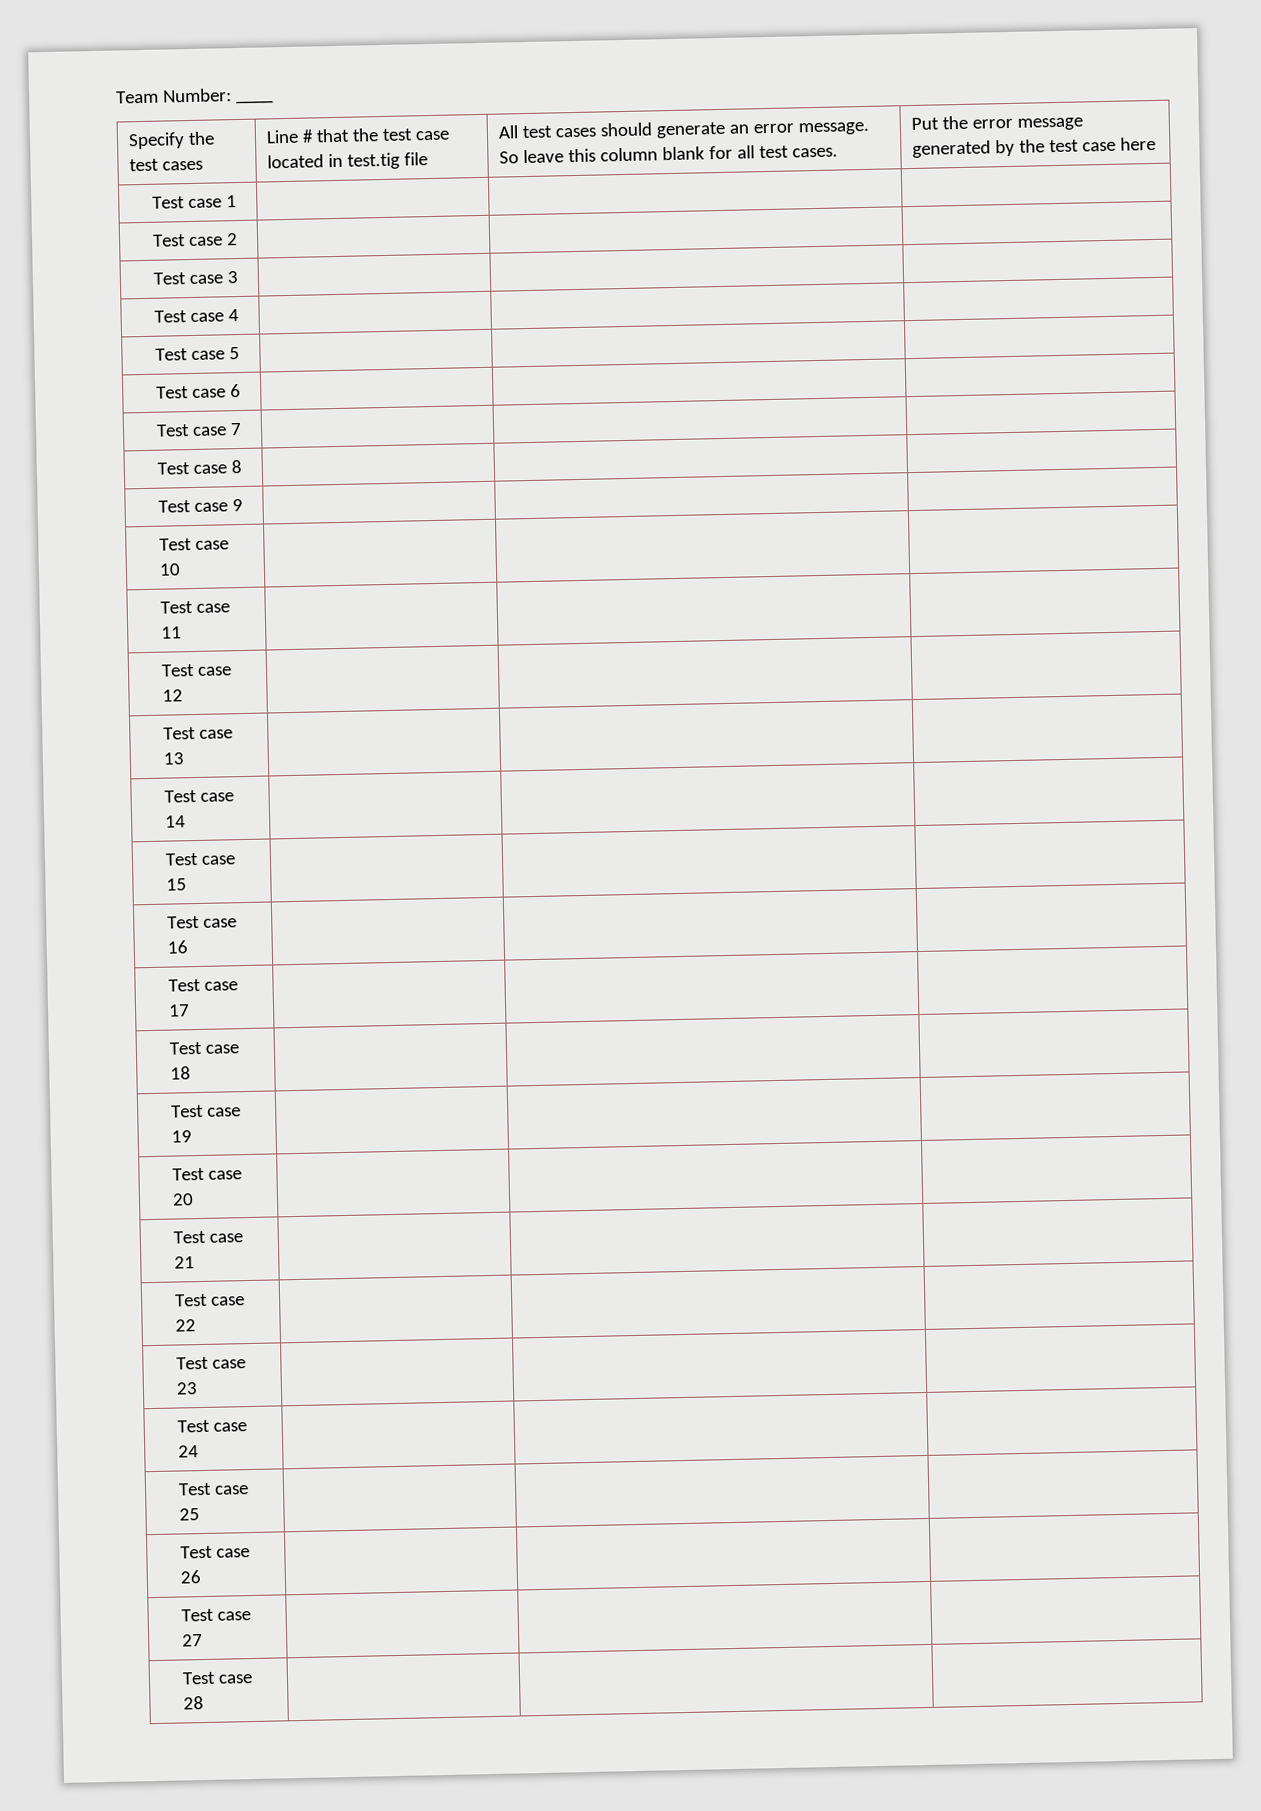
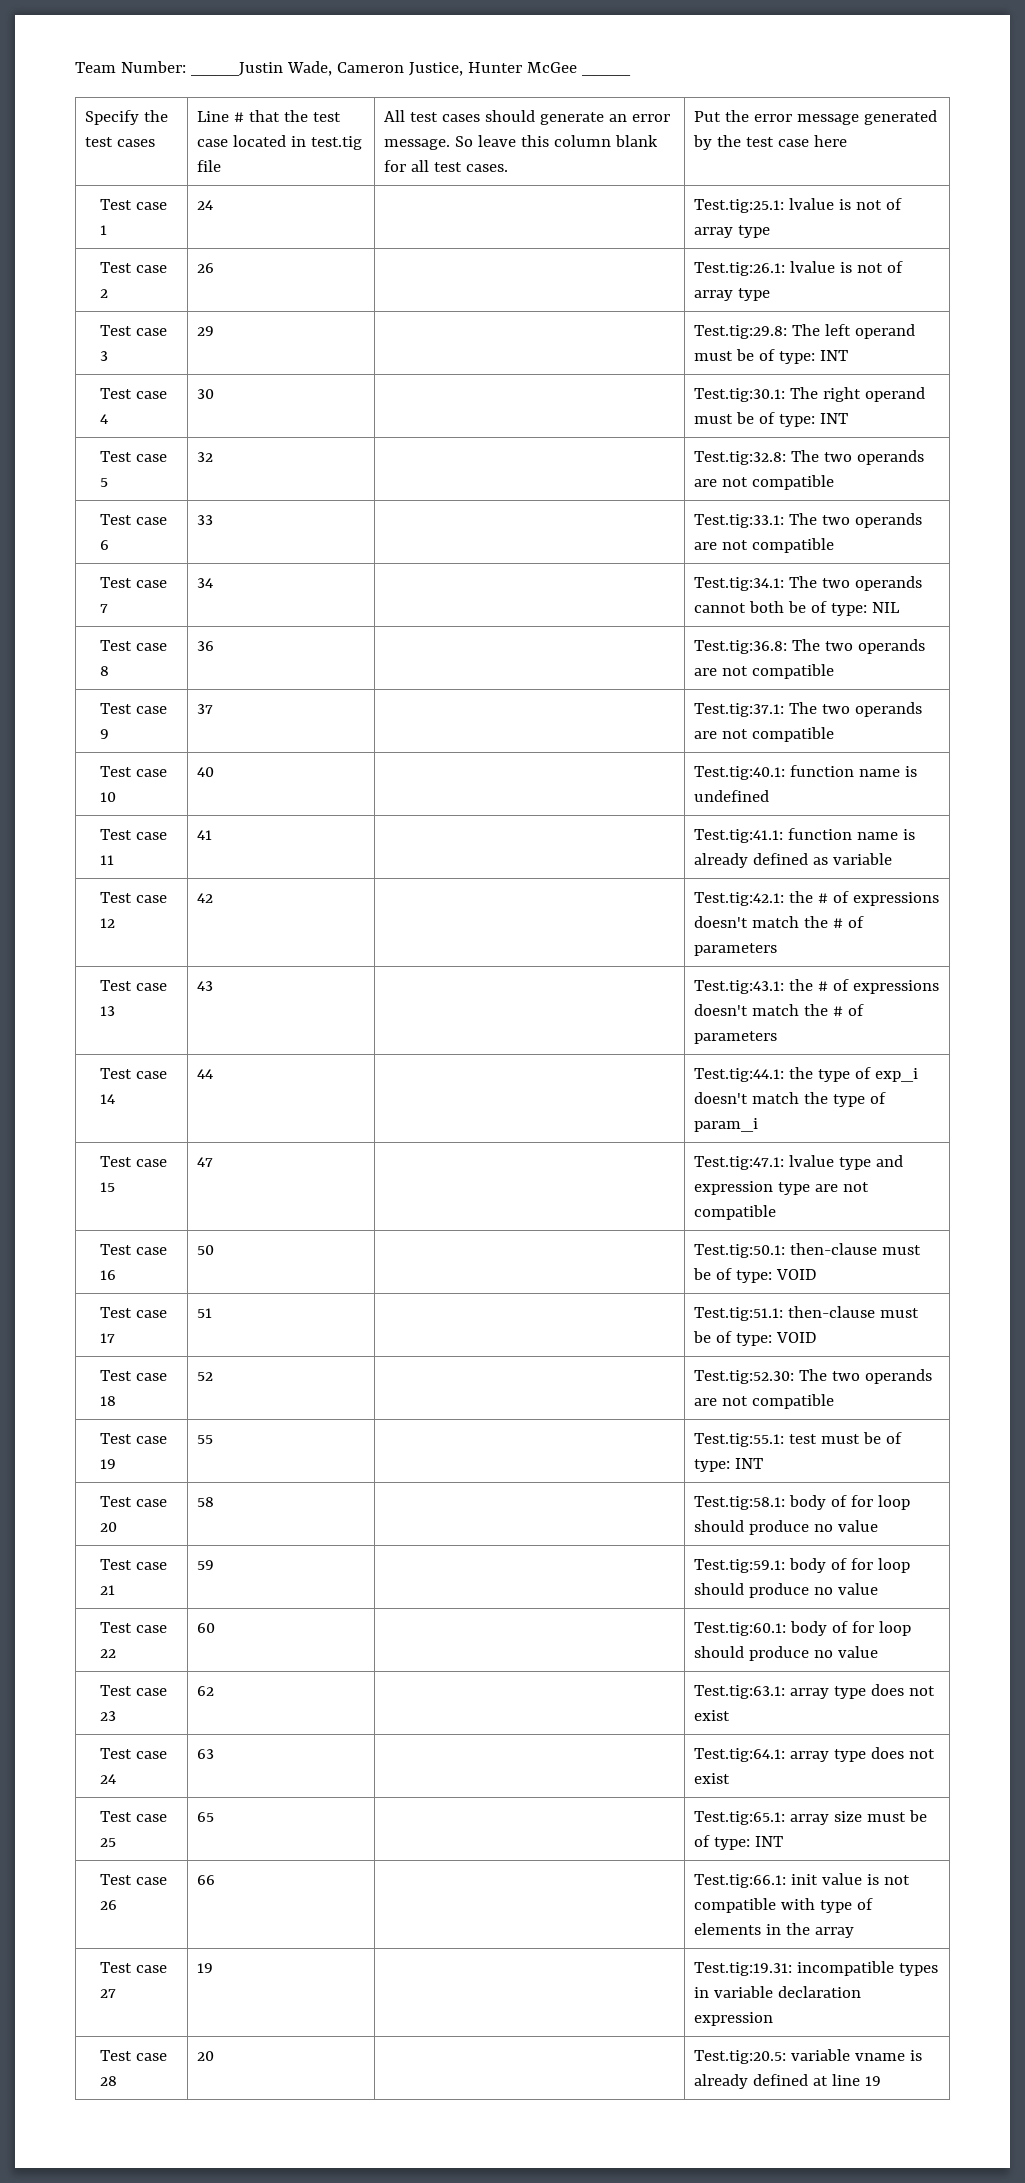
(232, 95) none -> [190,61,577,76] ____Justin Wade, Cameron Justice, Hunter McGee
[152,233,239,247] [153,270,239,285] [154,308,240,323] [155,346,241,361] [156,383,242,399] [156,422,243,437] [157,459,243,475] [158,498,244,513] [159,538,230,551] [159,563,182,576] [160,601,231,614] [161,626,183,639] [161,663,233,677] [162,689,184,702] [163,726,234,740] [163,752,185,765] [164,789,235,803] [165,815,187,828] [165,852,237,866] [166,878,188,891] [167,915,238,929] [167,940,189,954] [168,978,239,992] [168,1004,191,1017] [169,1041,240,1055] [170,1066,192,1080] [171,1104,242,1118] [171,1130,193,1143] [172,1167,243,1181] [172,1193,195,1206] [173,1230,244,1244] [174,1256,196,1269] [174,1293,246,1307] [175,1319,197,1332] [176,1356,247,1370] [176,1382,199,1395] [177,1419,248,1433] [178,1445,200,1458] [178,1482,250,1496] [179,1508,201,1521] [180,1545,251,1559] [180,1570,202,1584] [181,1608,252,1622] [182,1634,204,1647] [182,1671,254,1685] [183,1696,205,1710] | | // Test case 2 | | | // Test case 3 | | | // Test case 4 | | | // Test case 5 | | | // Test case 6 | | | // Test case 7 | | | // Test case 8 | | | // Test case 9 | | | // Test case 10 | | | // Test case 11 | | | // Test case 12 | | | // Test case 13 | | | // Test case 14 | | | // Test case 15 | | | // Test case 16 | | | // Test case 17 | | | // Test case 18 | | | // Test case 19 | | | // Test case 20 | | | // Test case 21 | | | // Test case 22 | | | // Test case 23 | | | // Test case 24 | | | // Test case 25 | | | // Test case 26 | | | // Test case 27 | | | // Test case 28 | | | -> [197,200,214,210] [694,198,903,213] [694,225,771,238] [100,262,168,273] [100,289,109,298] [197,263,215,273] [694,261,904,276] [694,288,771,301] [100,325,168,336] [100,351,109,361] [197,326,215,336] [694,324,916,339] [694,349,849,364] [100,388,168,399] [100,414,109,424] [197,389,215,399] [694,387,926,402] [694,412,849,427] [100,451,168,462] [100,478,109,487] [197,452,214,462] [694,450,925,465] [694,475,835,490] [100,514,168,525] [100,540,110,550] [197,515,214,525] [694,513,923,528] [694,538,835,553] [100,577,168,588] [100,604,109,613] [197,578,214,588] [694,576,923,591] [694,601,901,616] [100,640,168,651] [100,666,110,676] [197,641,215,651] [694,639,926,654] [694,664,835,679] [100,703,168,714] [100,729,110,739] [197,704,214,714] [694,702,923,717] [694,727,835,742] [100,766,168,777] [100,792,117,802] [197,767,215,777] [694,765,918,780] [694,790,770,802] [100,829,168,840] [100,855,115,865] [197,830,213,840] [694,828,916,843] [694,853,893,868] [100,892,168,903] [100,918,116,928] [197,893,214,903] [694,891,940,906] [694,916,865,928] [694,943,778,956] [100,980,168,991] [100,1006,116,1016] [197,981,214,991] [694,979,940,994] [694,1004,865,1016] [694,1031,778,1044] [100,1068,168,1079] [100,1094,116,1104] [197,1069,214,1079] [694,1067,919,1082] [694,1092,887,1107] [694,1118,759,1132] [100,1156,168,1167] [100,1182,116,1192] [197,1157,214,1167] [694,1155,904,1170] [694,1181,870,1195] [694,1205,777,1220] [100,1244,168,1255] [100,1270,117,1280] [197,1245,215,1255] [694,1243,922,1258] [693,1268,818,1283] [100,1307,168,1318] [100,1333,116,1343] [197,1308,213,1318] [694,1306,920,1321] [693,1331,818,1346] [100,1370,168,1381] [100,1396,117,1406] [197,1372,214,1381] [694,1369,933,1384] [694,1394,835,1409] [100,1433,168,1444] [100,1459,117,1469] [197,1435,214,1444] [694,1432,903,1447] [694,1458,764,1472] [100,1496,168,1507] [100,1522,118,1532] [197,1497,215,1507] [694,1495,911,1510] [694,1520,879,1535] [100,1559,168,1570] [100,1585,116,1595] [197,1560,215,1570] [694,1558,911,1573] [694,1583,879,1598] [100,1622,168,1633] [100,1649,117,1658] [197,1623,216,1633] [694,1621,912,1636] [694,1646,879,1661] [100,1685,168,1696] [100,1711,117,1721] [197,1686,215,1696] [694,1684,936,1699] [694,1710,731,1721] [100,1748,168,1759] [100,1774,117,1784] [197,1749,215,1759] [694,1747,936,1762] [694,1773,731,1784] [100,1811,168,1822] [100,1838,117,1847] [197,1812,215,1822] [694,1810,928,1825] [694,1835,784,1850] [100,1874,168,1885] [100,1900,118,1910] [197,1875,216,1885] [694,1873,911,1888] [694,1898,874,1913] [694,1923,855,1938] [100,1962,168,1973] [100,1989,117,1998] [197,1963,214,1973] [694,1961,939,1976] [694,1986,862,1998] [694,2012,774,2026] [100,2050,168,2061] [100,2076,118,2086] [197,2051,215,2061] [694,2049,923,2064] [694,2074,882,2089] 24 | | Test.tig:25.1: lvalue is not of array type // Test case 2 | 26 | | Test.tig:26.1: lvalue is not of array type // Test case 3 | 29 | | Test.tig:29.8: The left operand must be of type: INT // Test case 4 | 30 | | Test.tig:30.1: The right operand must be of type: INT // Test case 5 | 32 | | Test.tig:32.8: The two operands are not compatible // Test case 6 | 33 | | Test.tig:33.1: The two operands are not compatible // Test case 7 | 34 | | Test.tig:34.1: The two operands cannot both be of type: NIL // Test case 8 | 36 | | Test.tig:36.8: The two operands are not compatible // Test case 9 | 37 | | Test.tig:37.1: The two operands are not compatible // Test case 10 | 40 | | Test.tig:40.1: function name is undefined // Test case 11 | 41 | | Test.tig:41.1: function name is already defined as variable // Test case 12 | 42 | | Test.tig:42.1: the # of expressions doesn't match the # of parameters // Test case 13 | 43 | | Test.tig:43.1: the # of expressions doesn't match the # of parameters // Test case 14 | 44 | | Test.tig:44.1: the type of exp_i doesn't match the type of param_i // Test case 15 | 47 | | Test.tig:47.1: lvalue type and expression type are not compatible // Test case 16 | 50 | | Test.tig:50.1: then-clause must be of type: VOID // Test case 17 | 51 | | Test.tig:51.1: then-clause must be of type: VOID // Test case 18 | 52 | | Test.tig:52.30: The two operands are not compatible // Test case 19 | 55 | | Test.tig:55.1: test must be of type: INT // Test case 20 | 58 | | Test.tig:58.1: body of for loop should produce no value // Test case 21 | 59 | | Test.tig:59.1: body of for loop should produce no value // Test case 22 | 60 | | Test.tig:60.1: body of for loop should produce no value // Test case 23 | 62 | | Test.tig:63.1: array type does not exist // Test case 24 | 63 | | Test.tig:64.1: array type does not exist // Test case 25 | 65 | | Test.tig:65.1: array size must be of type: INT // Test case 26 | 66 | | Test.tig:66.1: init value is not compatible with type of elements in the array // Test case 27 | 19 | | Test.tig:19.31: incompatible types in variable declaration expression // Test case 28 | 20 | | Test.tig:20.5: variable vname is already defined at line 19

